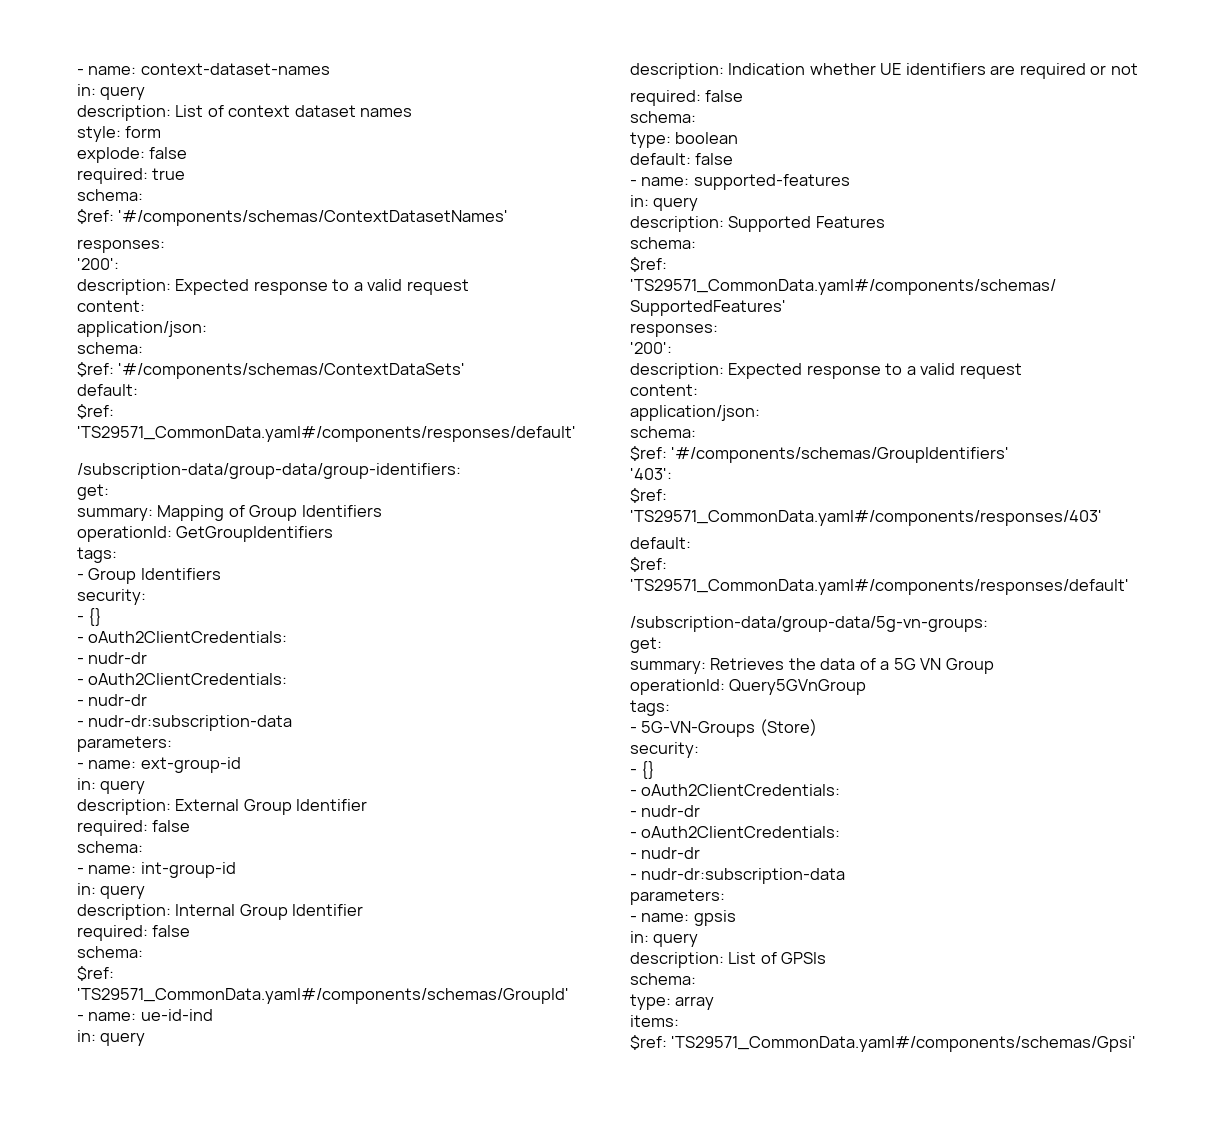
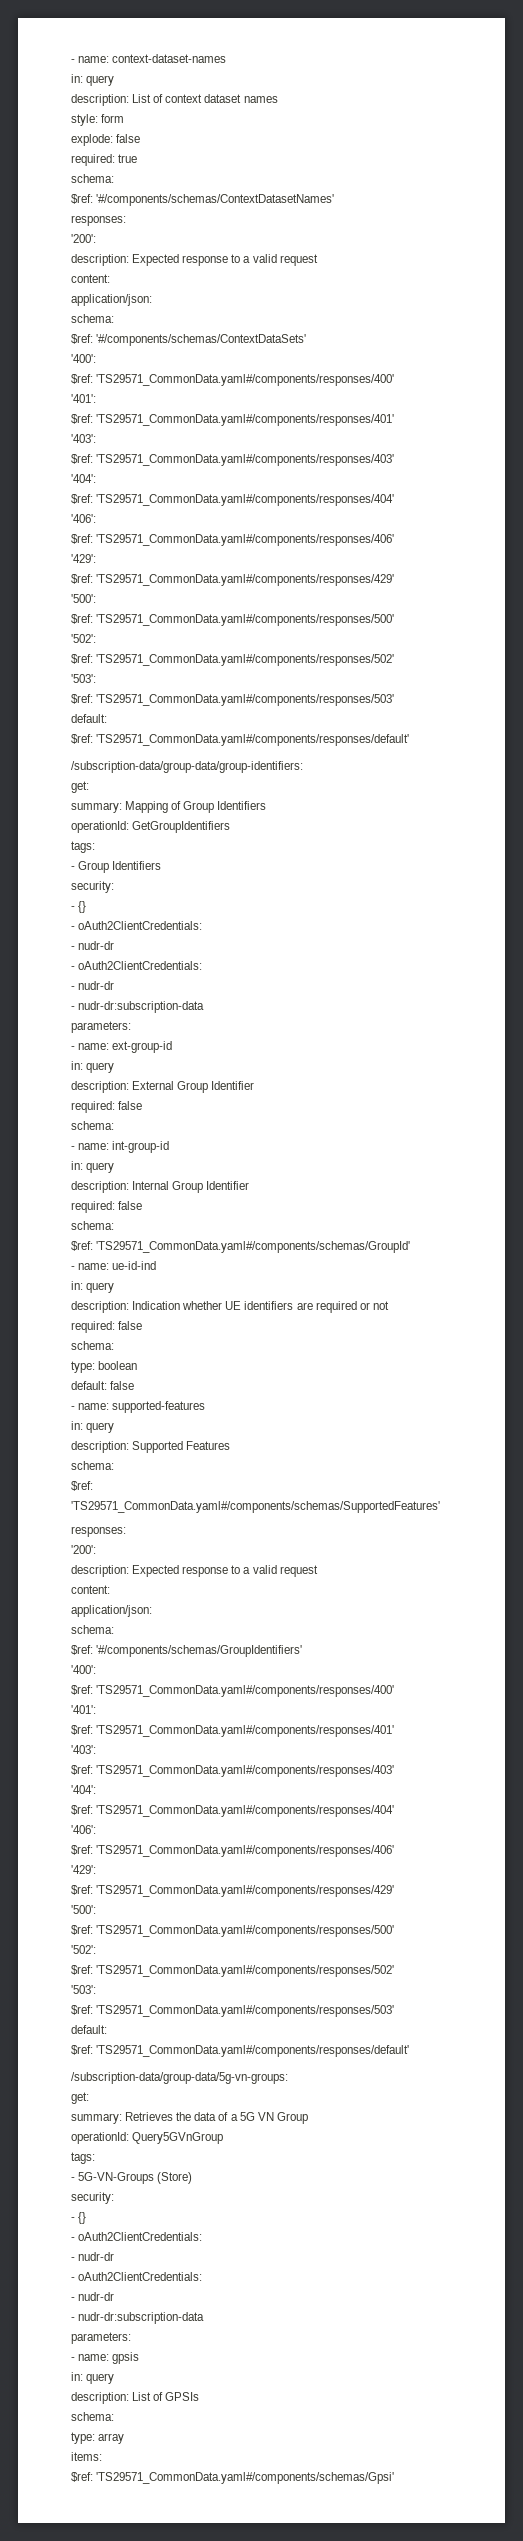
(466, 371) none -> [71,354,96,363] [71,374,395,386] [71,394,96,403] [71,414,395,426] [71,434,96,443] [71,454,395,466] [71,474,96,483] [71,494,395,506] [71,514,96,523] [71,534,395,546] [71,554,96,563] [71,574,395,586] [71,594,96,603] [71,614,395,626] [71,634,96,643] [71,654,395,666] [71,674,96,683] [71,694,395,706] // '400': // $ref: 'TS29571_CommonData.yaml#/components/responses/400' // '401': // $ref: 'TS29571_CommonData.yaml#/components/responses/401' // '403': // $ref: 'TS29571_CommonData.yaml#/components/responses/403' // '404': // $ref: 'TS29571_CommonData.yaml#/components/responses/404' // '406': // $ref: 'TS29571_CommonData.yaml#/components/responses/406' // '429': // $ref: 'TS29571_CommonData.yaml#/components/responses/429' // '500': // $ref: 'TS29571_CommonData.yaml#/components/responses/500' // '502': // $ref: 'TS29571_CommonData.yaml#/components/responses/502' // '503': // $ref: 'TS29571_CommonData.yaml#/components/responses/503'
[630,468,672,480] [630,488,667,503] [630,510,1102,526] '403': // $ref: 'TS29571_CommonData.yaml#/components/responses/403' -> [71,1665,96,1674] [71,1685,395,1697] [71,1705,96,1714] [71,1725,395,1737] [71,1745,96,1754] [71,1765,395,1777] [71,1785,96,1794] [71,1805,395,1817] [71,1825,96,1834] [71,1845,395,1857] [71,1865,96,1874] [71,1885,395,1897] [71,1905,96,1914] [71,1925,395,1937] [71,1945,96,1954] [71,1965,395,1977] [71,1985,96,1994] [71,2005,395,2017] '400': // $ref: 'TS29571_CommonData.yaml#/components/responses/400' // '401': // $ref: 'TS29571_CommonData.yaml#/components/responses/401' // '403': // $ref: 'TS29571_CommonData.yaml#/components/responses/403' // '404': // $ref: 'TS29571_CommonData.yaml#/components/responses/404' // '406': // $ref: 'TS29571_CommonData.yaml#/components/responses/406' // '429': // $ref: 'TS29571_CommonData.yaml#/components/responses/429' // '500': // $ref: 'TS29571_CommonData.yaml#/components/responses/500' // '502': // $ref: 'TS29571_CommonData.yaml#/components/responses/502' // '503': // $ref: 'TS29571_CommonData.yaml#/components/responses/503'

